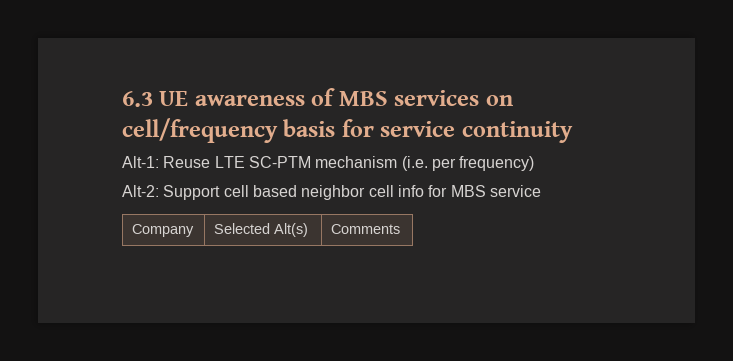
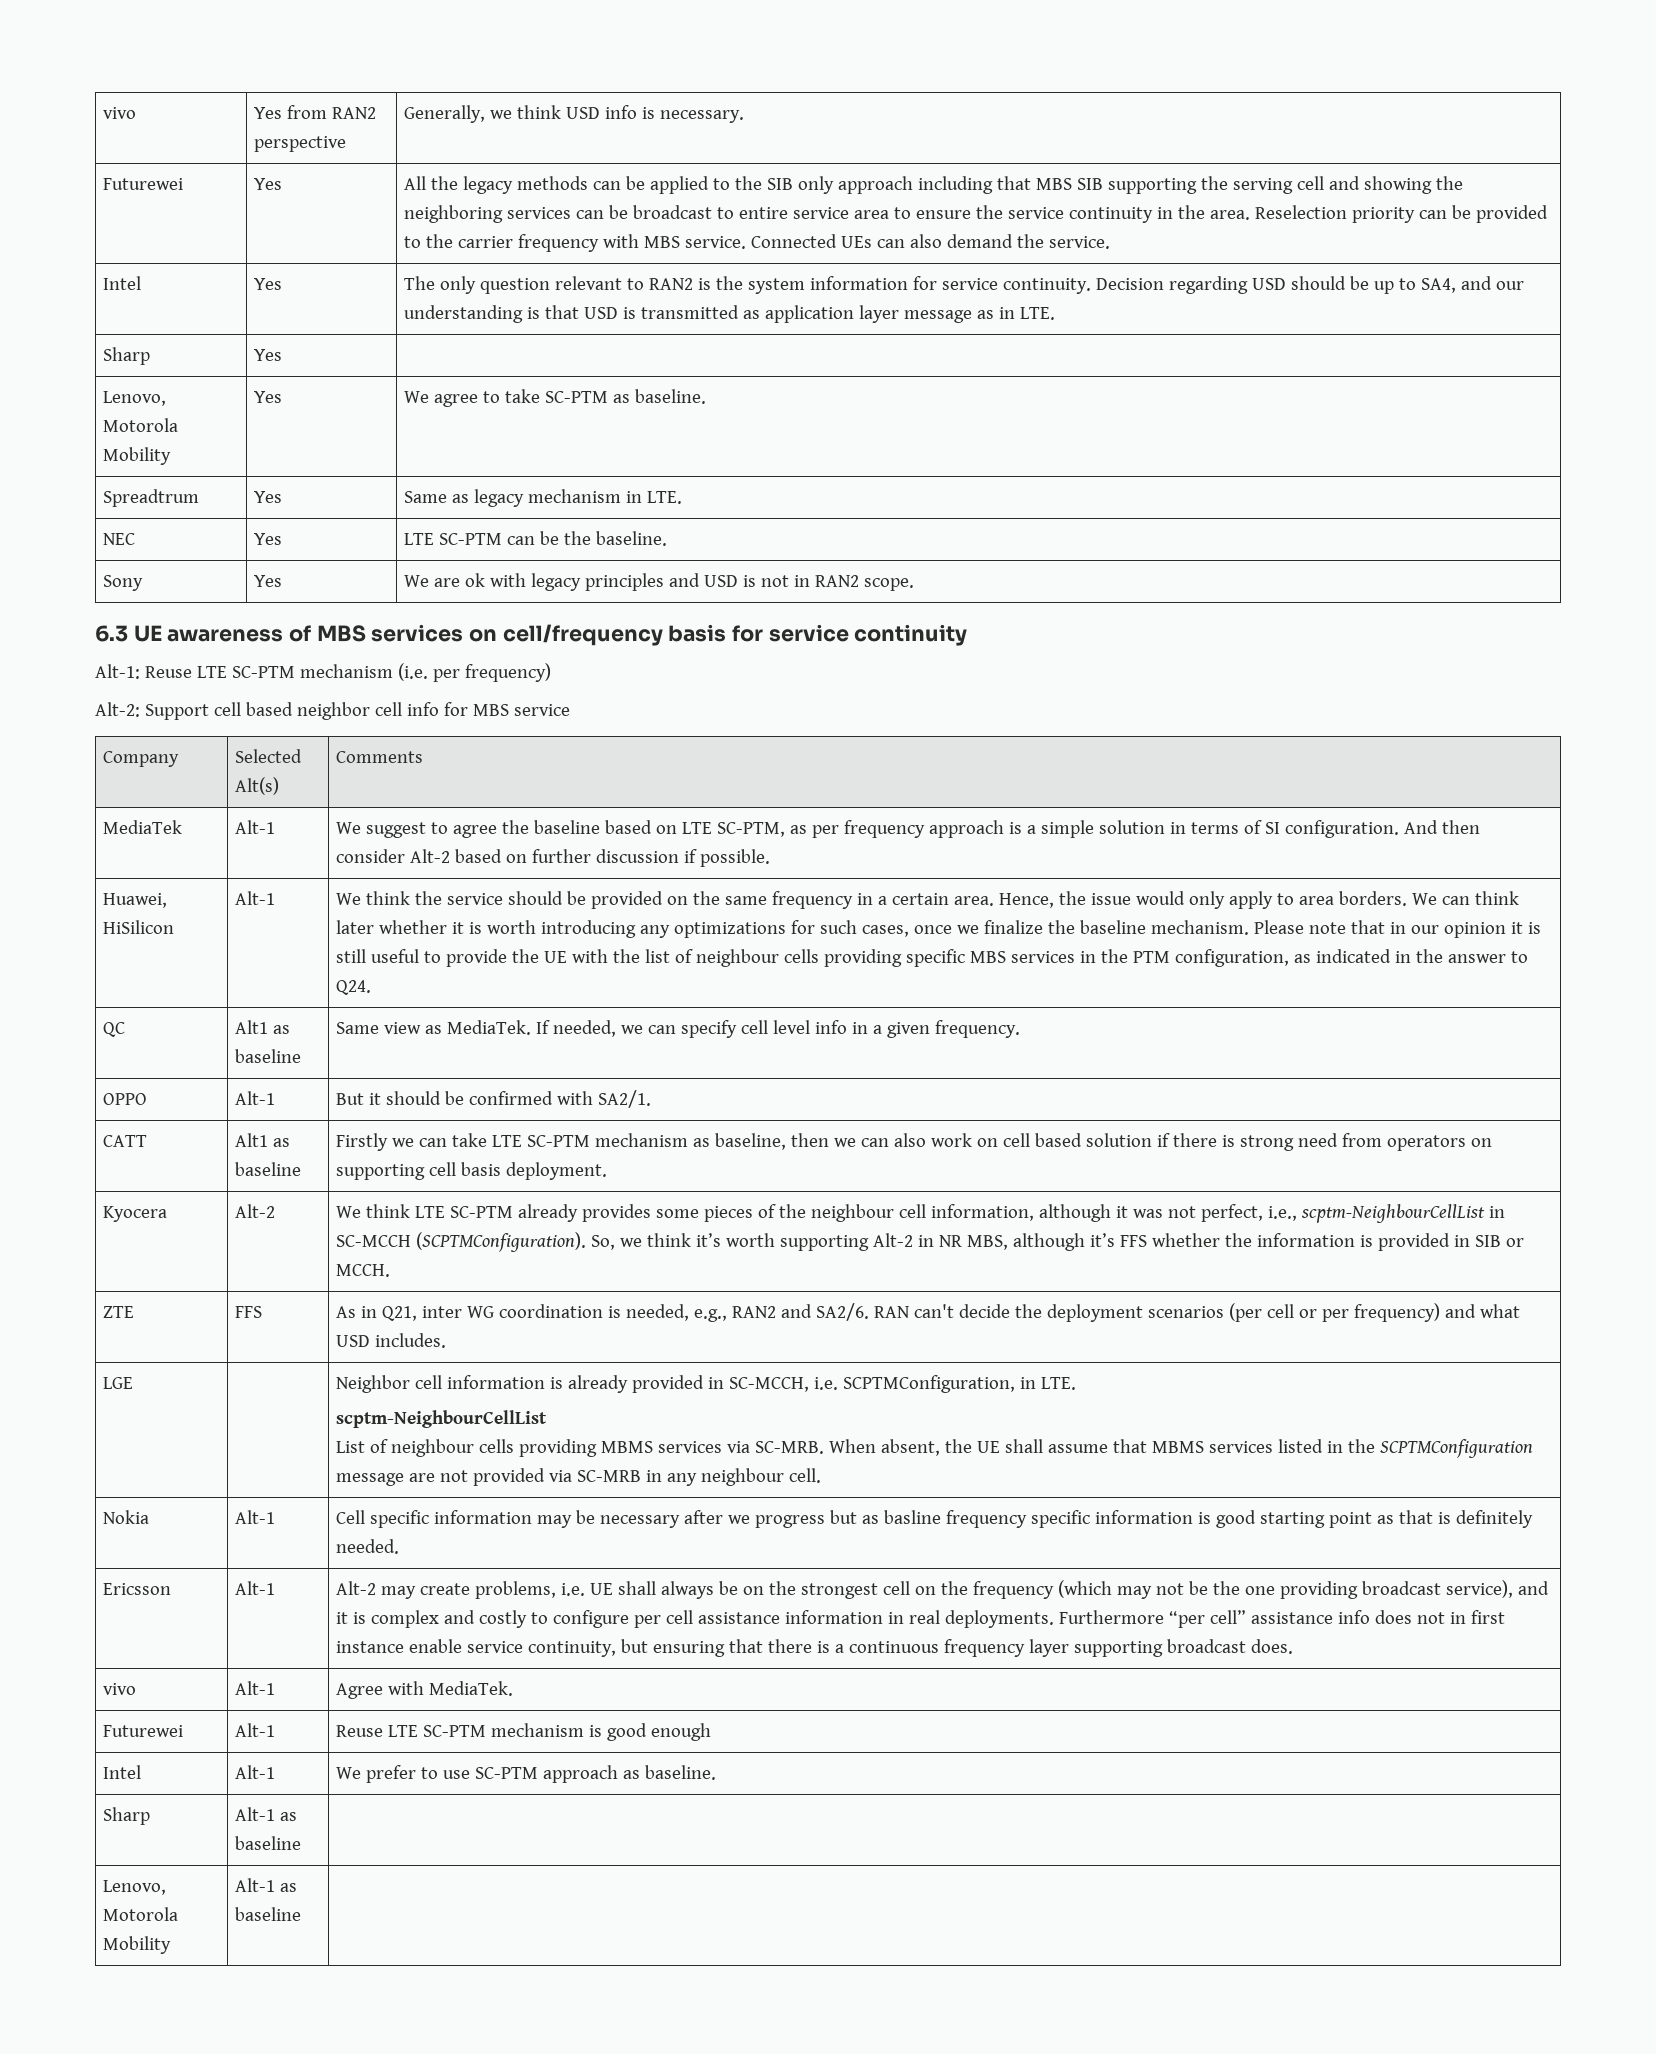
(122, 99) none -> [102,107,136,119] [253,105,376,119] [253,136,346,152] [403,105,744,123] [102,178,183,190] [253,178,282,190] [403,176,1463,194] [403,205,1548,223] [403,234,1110,252] [102,276,141,290] [253,278,282,290] [403,276,1524,294] [403,305,1055,323] [102,347,150,365] [253,349,282,361] [102,391,166,406] [102,418,178,432] [102,447,171,465] [253,391,282,403] [403,389,706,407] [102,489,199,507] [253,491,282,503] [403,489,682,507] [102,533,135,545] [253,533,282,545] [403,531,667,546] [102,575,143,591] [253,575,282,587] [403,573,914,591] vivo | Yes from RAN2 perspective | Generally, we think USD info is necessary. // Futurewei | Yes | All the legacy methods can be applied to the SIB only approach including that MBS SIB supporting the serving cell and showing the neighboring services can be broadcast to entire service area to ensure the service continuity in the area. Reselection priority can be provided to the carrier frequency with MBS service. Connected UEs can also demand the service. // Intel | Yes | The only question relevant to RAN2 is the system information for service continuity. Decision regarding USD should be up to SA4, and our understanding is that USD is transmitted as application layer message as in LTE. // Sharp | Yes | // Lenovo, Motorola Mobility | Yes | We agree to take SC-PTM as baseline. // Spreadtrum | Yes | Same as legacy mechanism in LTE. // NEC | Yes | LTE SC-PTM can be the baseline. // Sony | Yes | We are ok with legacy principles and USD is not in RAN2 scope. //
(401, 229) none -> [102,820,182,834] [234,820,275,834] [335,820,1480,838] [335,849,770,867] [102,893,167,908] [102,920,174,934] [234,891,275,905] [335,891,1519,909] [335,920,1541,938] [335,949,1528,967] [335,980,371,995] [102,1022,125,1037] [234,1020,290,1034] [234,1049,301,1063] [335,1020,1020,1038] [102,1093,147,1105] [234,1091,275,1105] [335,1090,651,1108] [102,1135,147,1147] [234,1133,290,1147] [234,1162,301,1176] [335,1133,1492,1151] [335,1162,607,1180] [102,1206,167,1222] [234,1204,275,1218] [335,1204,1505,1223] [335,1232,1524,1252] [335,1264,390,1277] [102,1306,134,1318] [234,1306,262,1318] [335,1303,1520,1322] [335,1333,446,1348] [102,1377,133,1389] [335,1375,1076,1393] [335,1410,547,1428] [335,1439,1533,1458] [335,1468,821,1486] [102,1510,149,1524] [234,1510,275,1524] [335,1510,1533,1528] [335,1539,399,1554] [102,1583,171,1595] [234,1581,275,1595] [335,1580,1549,1599] [335,1610,1505,1628] [335,1639,1293,1657] [102,1683,136,1695] [234,1681,275,1695] [335,1681,513,1699] [102,1725,183,1737] [234,1723,275,1737] [335,1723,711,1741] [102,1765,141,1779] [234,1765,275,1779] [335,1765,716,1783] [102,1807,150,1825] [234,1807,297,1821] [234,1836,301,1850] [102,1880,166,1895] [102,1907,178,1921] [102,1936,171,1954] [234,1878,297,1892] [234,1907,301,1921] // MediaTek | Alt-1 | We suggest to agree the baseline based on LTE SC-PTM, as per frequency approach is a simple solution in terms of SI configuration. And then consider Alt-2 based on further discussion if possible. // Huawei, HiSilicon | Alt-1 | We think the service should be provided on the same frequency in a certain area. Hence, the issue would only apply to area borders. We can think later whether it is worth introducing any optimizations for such cases, once we finalize the baseline mechanism. Please note that in our opinion it is still useful to provide the UE with the list of neighbour cells providing specific MBS services in the PTM configuration, as indicated in the answer to Q24. // QC | Alt1 as baseline | Same view as MediaTek. If needed, we can specify cell level info in a given frequency. // OPPO | Alt-1 | But it should be confirmed with SA2/1. // CATT | Alt1 as baseline | Firstly we can take LTE SC-PTM mechanism as baseline, then we can also work on cell based solution if there is strong need from operators on supporting cell basis deployment. // Kyocera | Alt-2 | We think LTE SC-PTM already provides some pieces of the neighbour cell information, although it was not perfect, i.e., scptm-NeighbourCellList in SC-MCCH (SCPTMConfiguration). So, we think it’s worth supporting Alt-2 in NR MBS, although it’s FFS whether the information is provided in SIB or MCCH. // ZTE | FFS | As in Q21, inter WG coordination is needed, e.g., RAN2 and SA2/6. RAN can't decide the deployment scenarios (per cell or per frequency) and what USD includes. // LGE | | Neighbor cell information is already provided in SC-MCCH, i.e. SCPTMConfiguration, in LTE. // scptm-NeighbourCellList // List of neighbour cells providing MBMS services via SC-MRB. When absent, the UE shall assume that MBMS services listed in the SCPTMConfiguration message are not provided via SC-MRB in any neighbour cell. // Nokia | Alt-1 | Cell specific information may be necessary after we progress but as basline frequency specific information is good starting point as that is definitely needed. // Ericsson | Alt-1 | Alt-2 may create problems, i.e. UE shall always be on the strongest cell on the frequency (which may not be the one providing broadcast service), and it is complex and costly to configure per cell assistance information in real deployments. Furthermore “per cell” assistance info does not in first instance enable service continuity, but ensuring that there is a continuous frequency layer supporting broadcast does. // vivo | Alt-1 | Agree with MediaTek. // Futurewei | Alt-1 | Reuse LTE SC-PTM mechanism is good enough // Intel | Alt-1 | We prefer to use SC-PTM approach as baseline. // Sharp | Alt-1 as baseline | // Lenovo, Motorola Mobility | Alt-1 as baseline |

